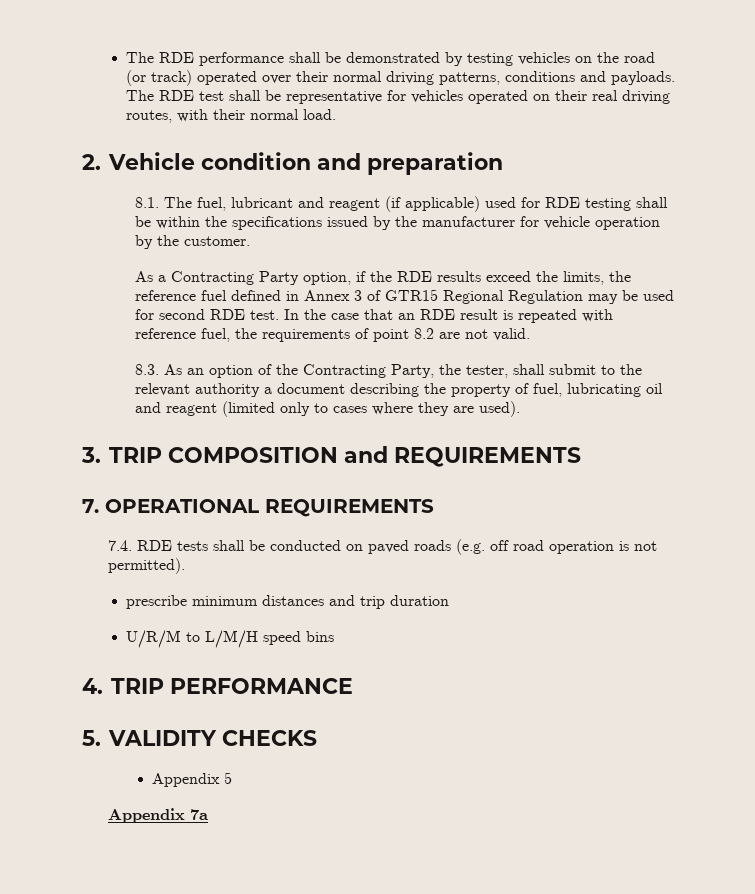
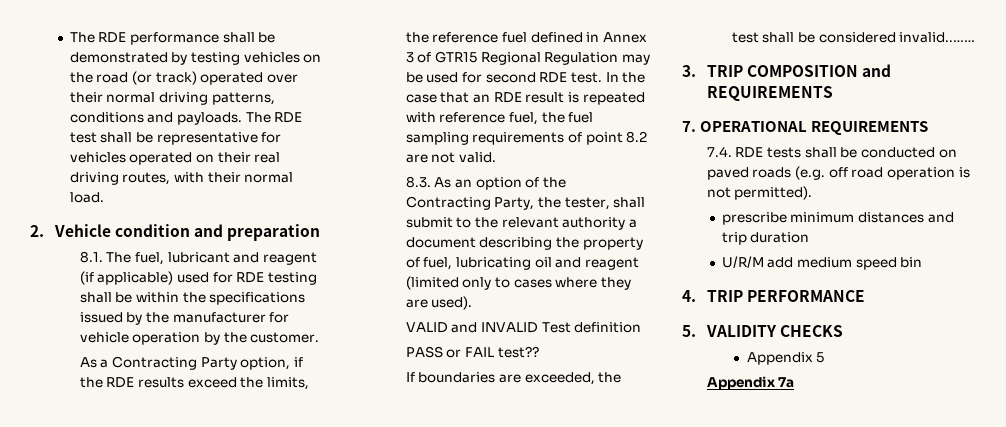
(257, 333) none -> [568,112,594,123] [405,132,469,145] fuel sampling
(520, 409) none -> [405,322,642,333] [405,346,539,358] [405,372,622,385] [731,32,976,43] // VALID and INVALID Test definition // PASS or FAIL test?? // If boundaries are exceeded, the test shall be considered invalid..……
[185,630,334,648] to L/M/H speed bins -> [767,257,923,270] add medium speed bin

